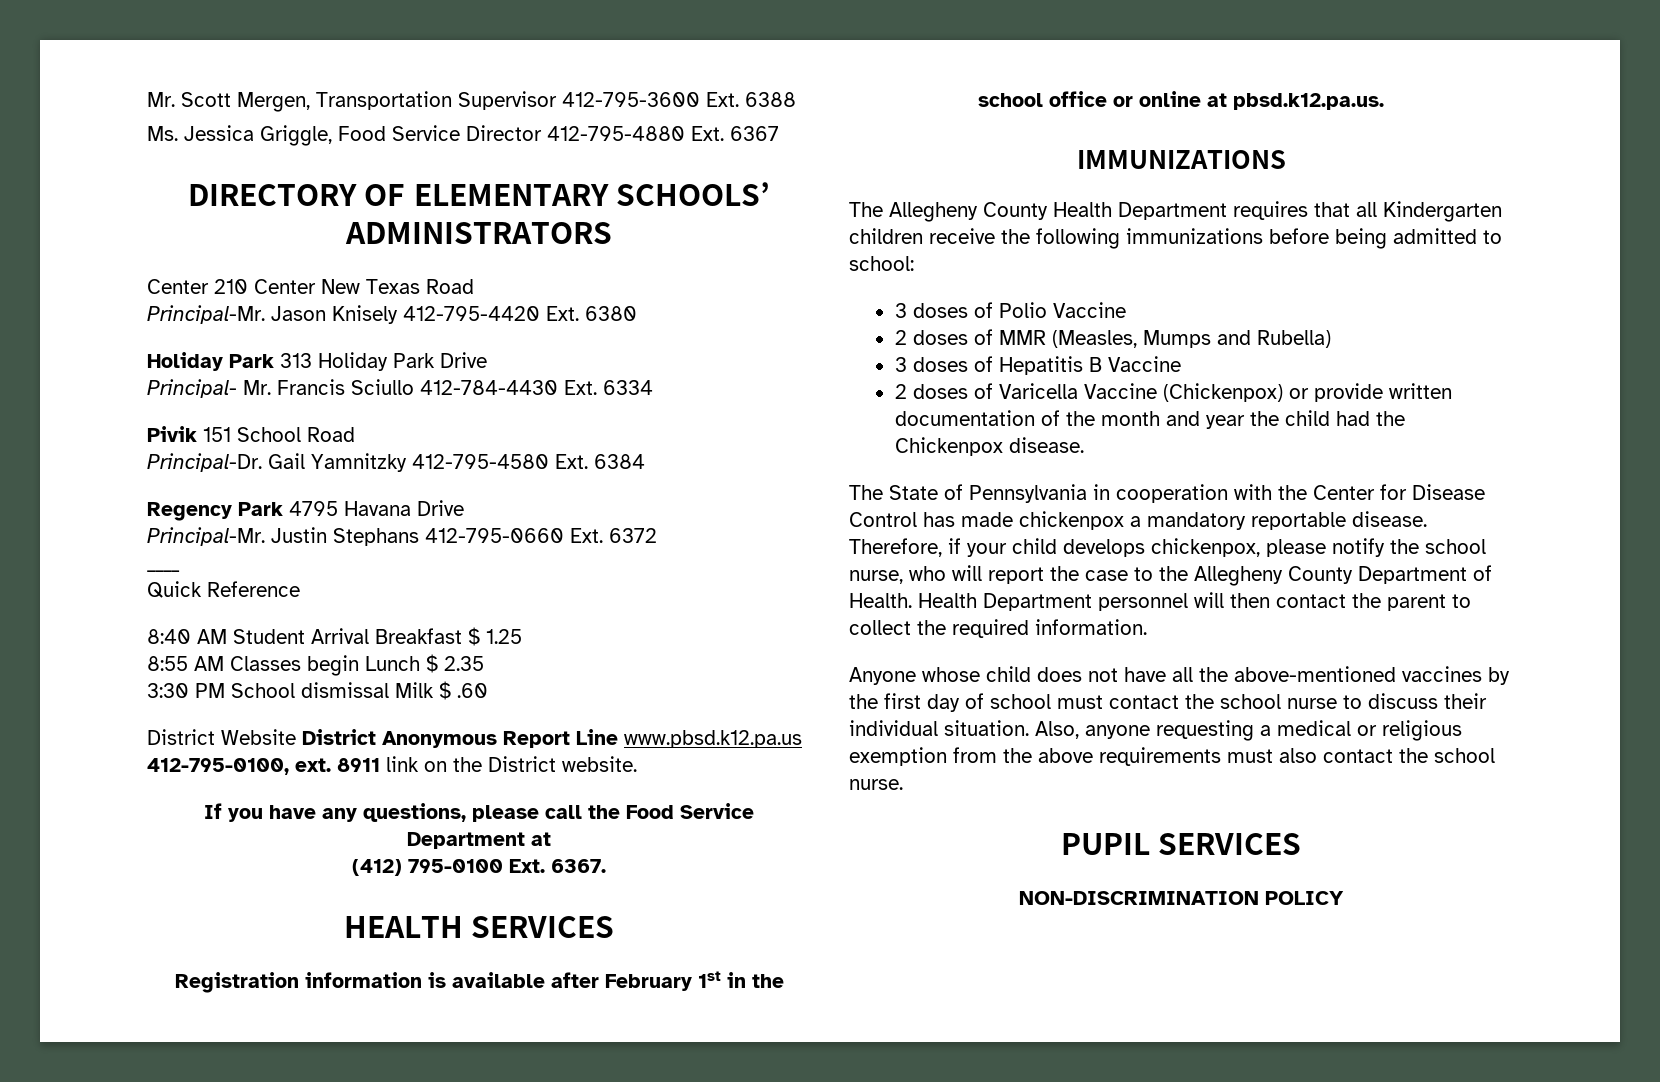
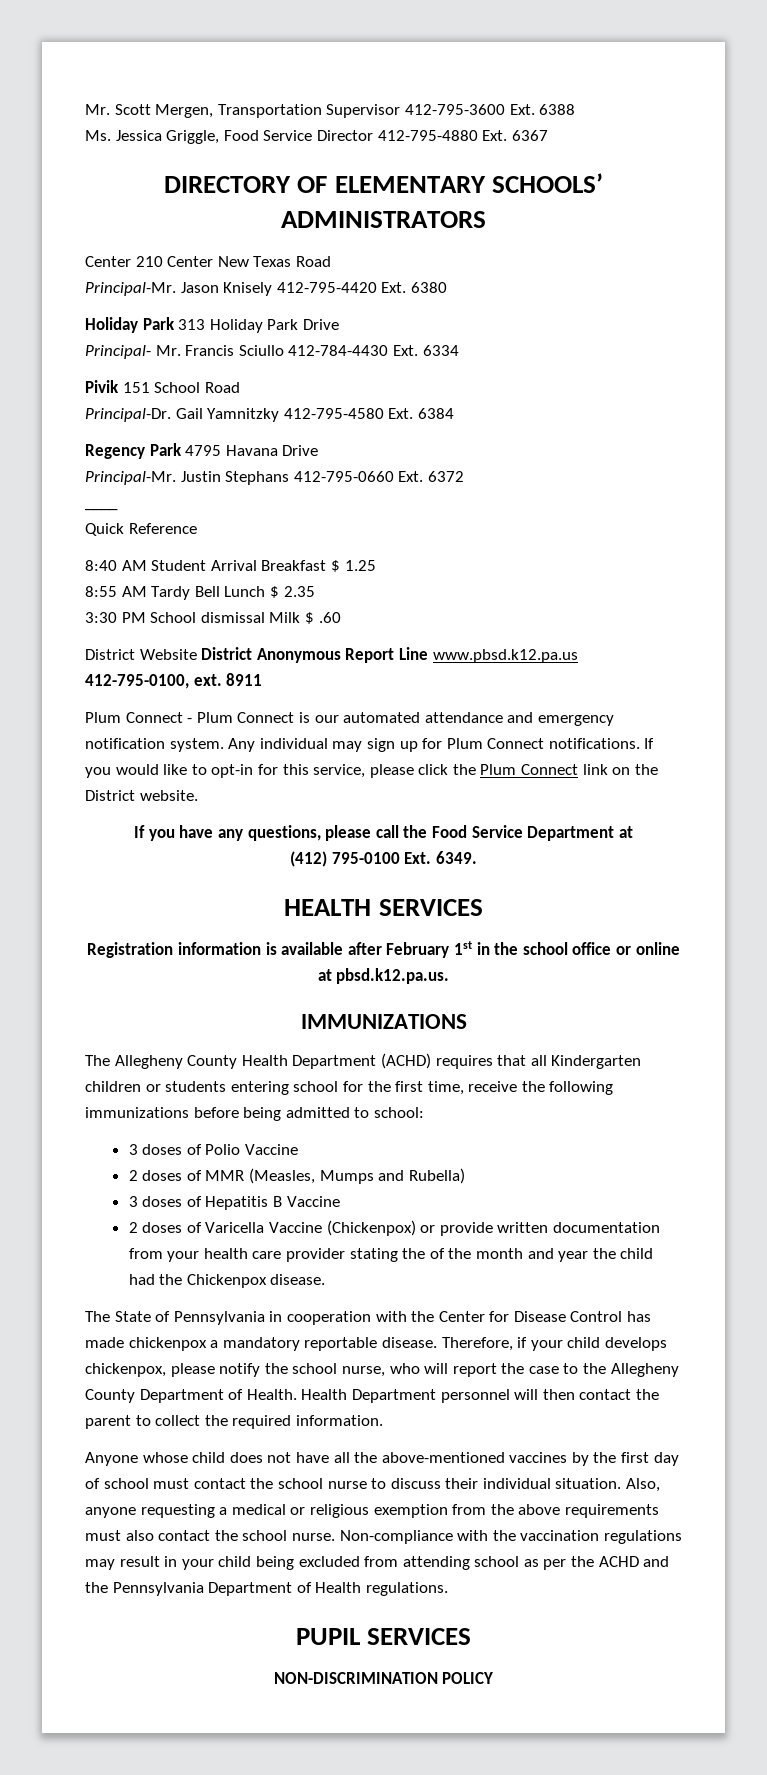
[230,655,359,676] Classes begin -> [151,586,220,600] Tardy Bell
(380, 765) none -> [85,712,614,726] [85,738,655,752] [85,764,579,778] // Plum Connect - Plum Connect is our automated attendance and emergency notification system. Any individual may sign up for Plum Connect notifications. If you would like to opt-in for this service, please click the Plum Connect
[551,859,606,873] 6367. -> [435,851,477,864] 6349.
(1227, 211) none -> [380,1053,431,1069] (ACHD)
(923, 236) none -> [145,1081,464,1095] or students entering school for the first time,
(1035, 418) none -> [128,1248,426,1262] from your health care provider stating the
(903, 784) none -> [339,1530,682,1544] [85,1556,670,1570] [85,1582,448,1596] Non-compliance with the vaccination regulations may result in your child being excluded from attending school as per the ACHD and the Pennsylvania Department of Health regulations.

